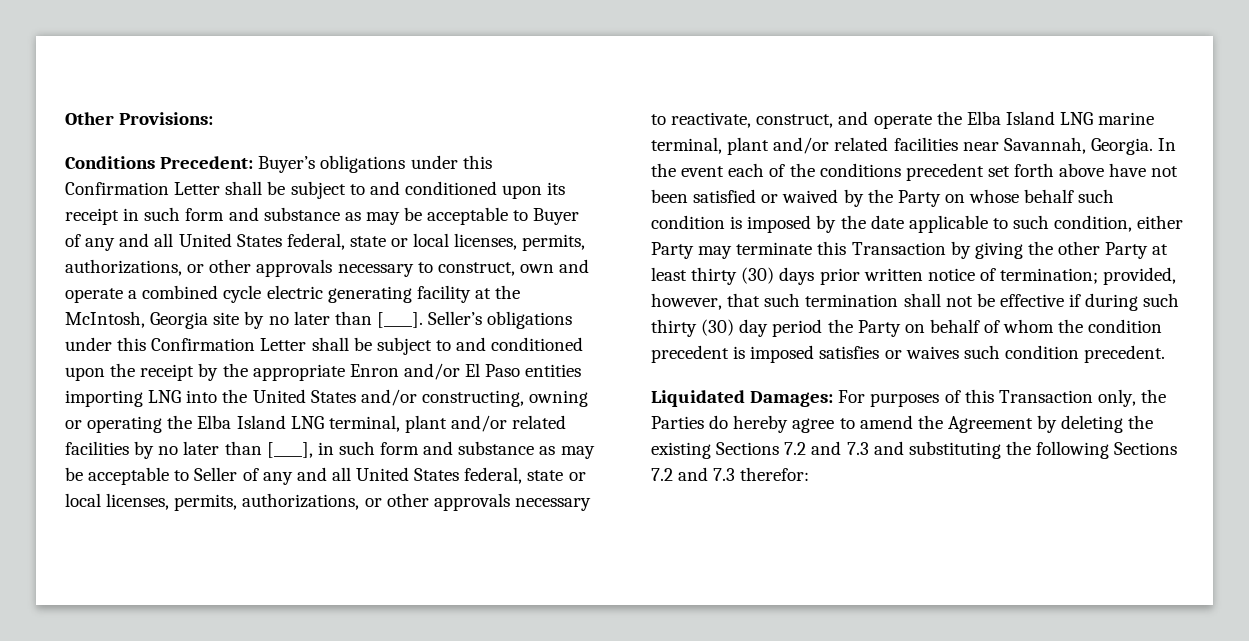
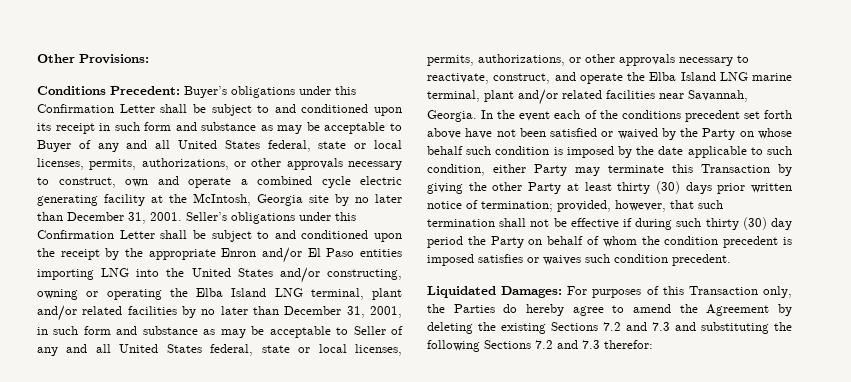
[376,312,423,328] [____]. -> [67,212,182,224] December 31, 2001.
[266,442,313,458] [____], -> [284,306,402,318] December 31, 2001,

